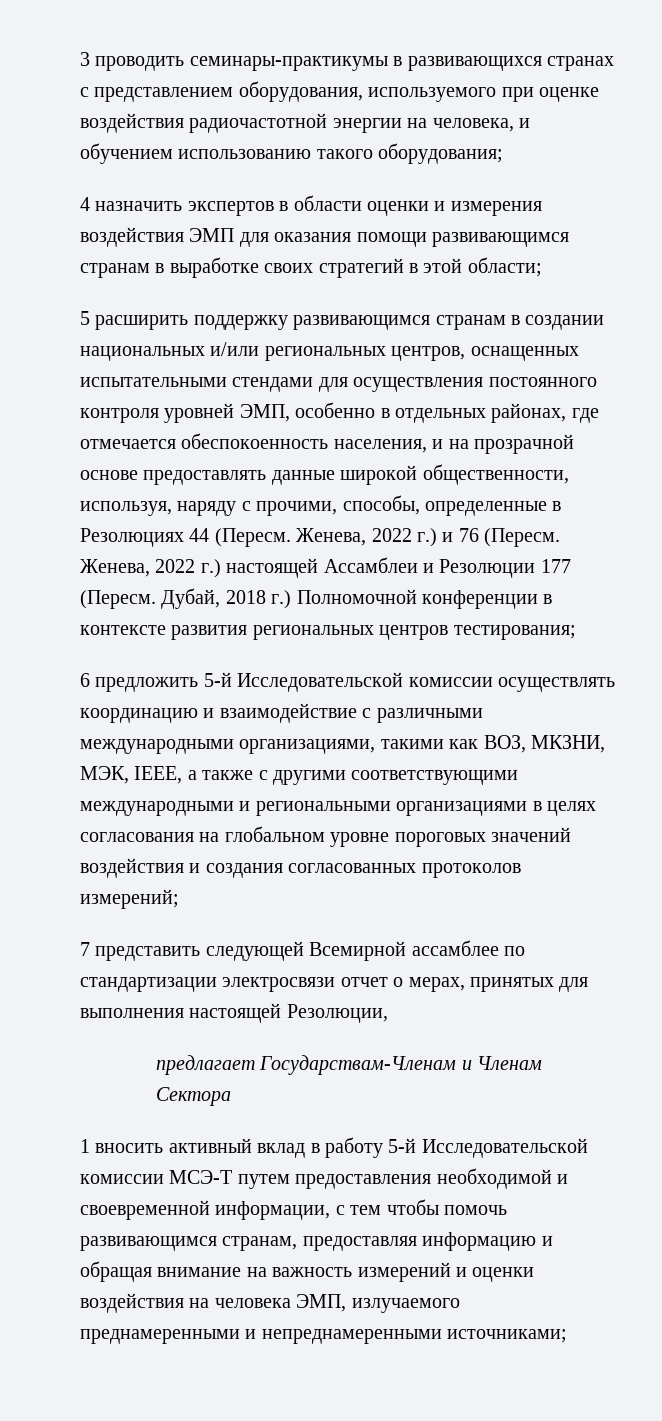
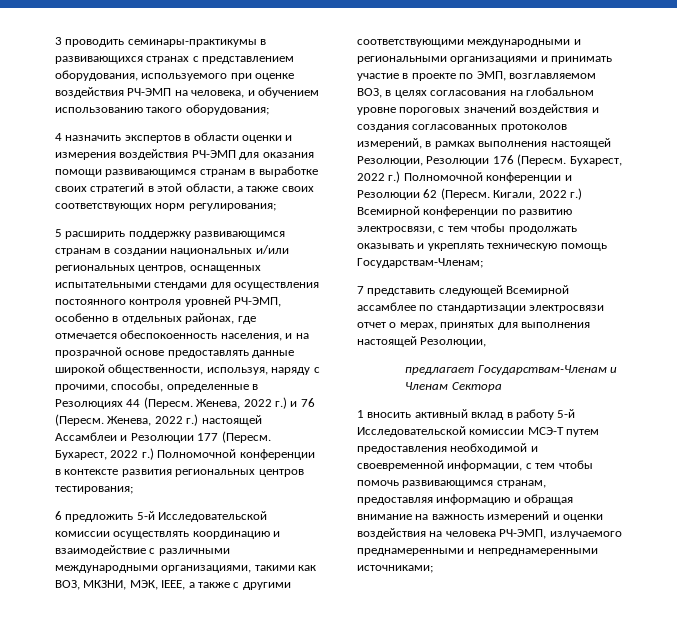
[189,113,402,133] радиочастотной энергии -> [127,88,172,96] РЧ-ЭМП
[189,228,235,242] ЭМП -> [191,150,236,158] РЧ-ЭМП
[467,257,542,277] области; -> [185,183,314,194] [55,203,276,211] области, а также своих соответствующих норм регулирования;
[239,404,290,422] ЭМП, -> [234,297,282,307] РЧ-ЭМП,
[161,588,266,609] Дубай, 2018 -> [55,450,139,460] Бухарест, 2022
(528, 808) none -> [540,56,613,64] [357,71,596,81] [357,88,382,98] и принимать участие в проекте по ЭМП, возглавляемом ВОЗ,
[80,889,179,909] измерений; -> [357,138,611,149] [357,154,622,166] [357,171,572,183] [357,188,582,200] [357,206,573,217] [357,223,577,234] [357,243,607,251] [357,258,483,268] измерений, в рамках выполнения настоящей Резолюции, Резолюции 176 (Пересм. Бухарест, 2022 г.) Полномочной конференции и Резолюции 62 (Пересм. Кигали, 2022 г.) Всемирной конференции по развитию электросвязи, с тем чтобы продолжать оказывать и укреплять техническую помощь Государствам-Членам;
[296,1294,347,1312] ЭМП, -> [499,529,547,539] РЧ-ЭМП,

